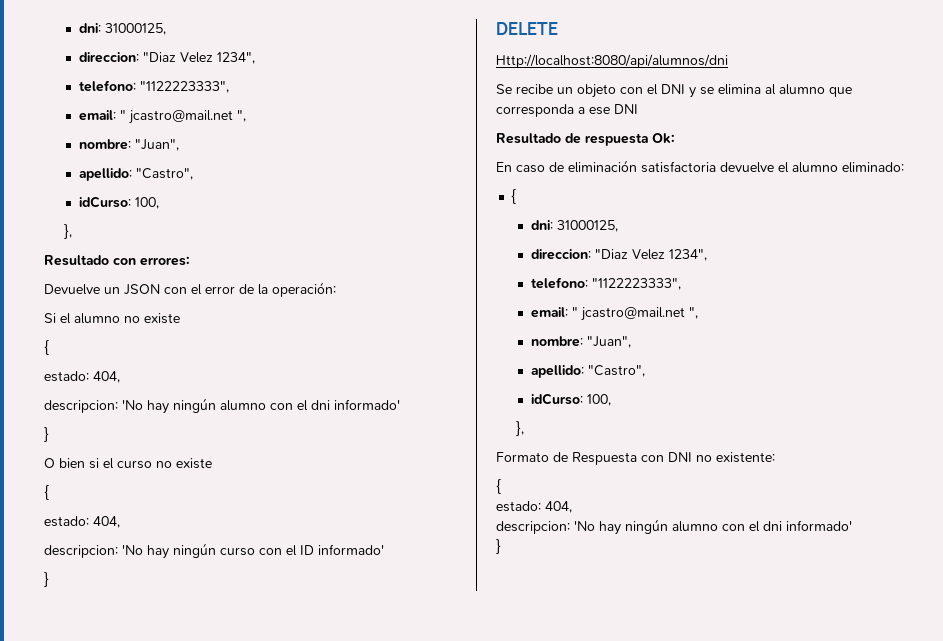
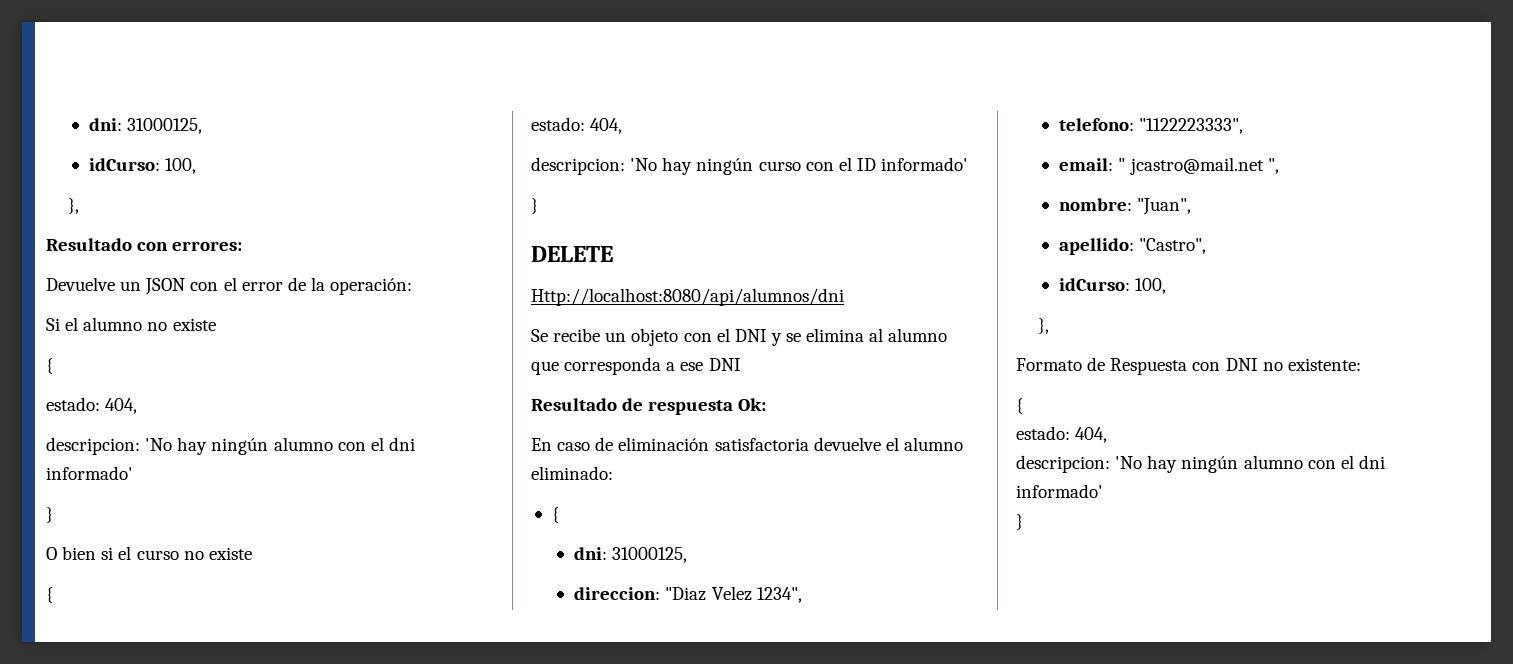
[79,23,167,35] [79,52,256,64] [79,80,230,93] [79,110,247,124] [79,139,180,151] [79,168,194,181] dni: 31000125, // direccion: "Diaz Velez 1234", // telefono: "1122223333", // email: " jcastro@mail.net ", // nombre: "Juan", // apellido: "Castro", -> [89,118,203,134] dni: 31000125,

